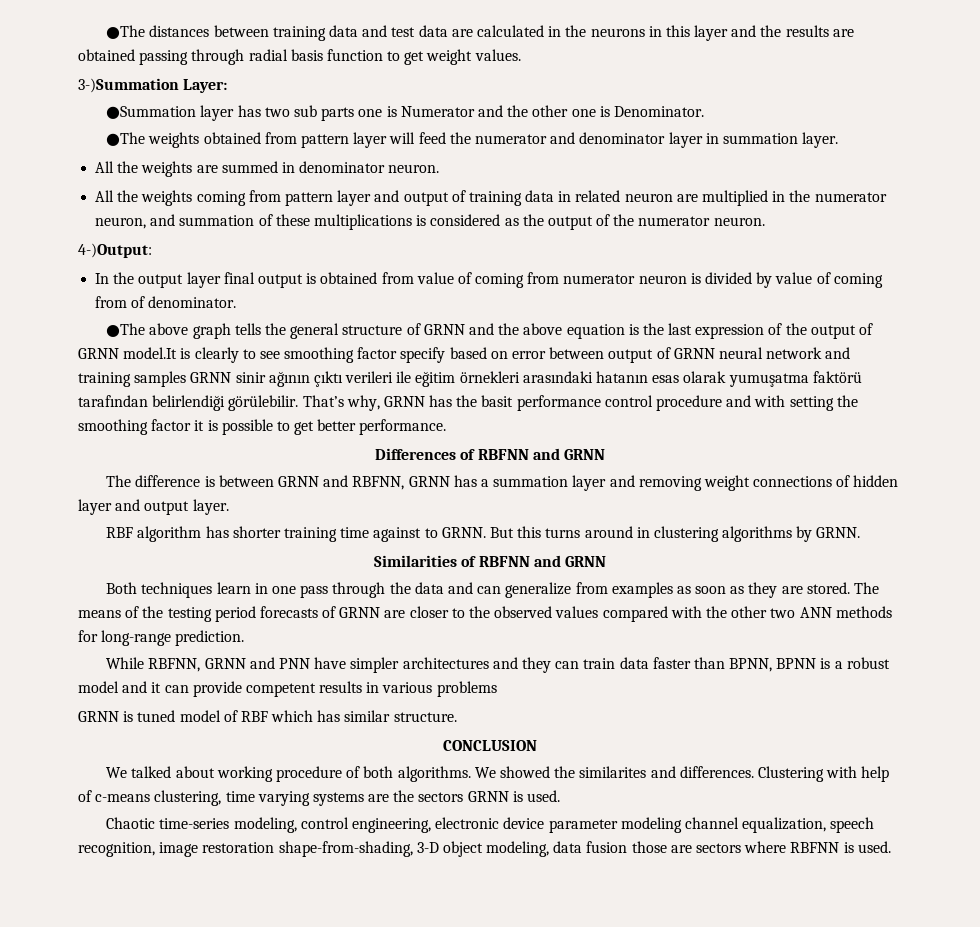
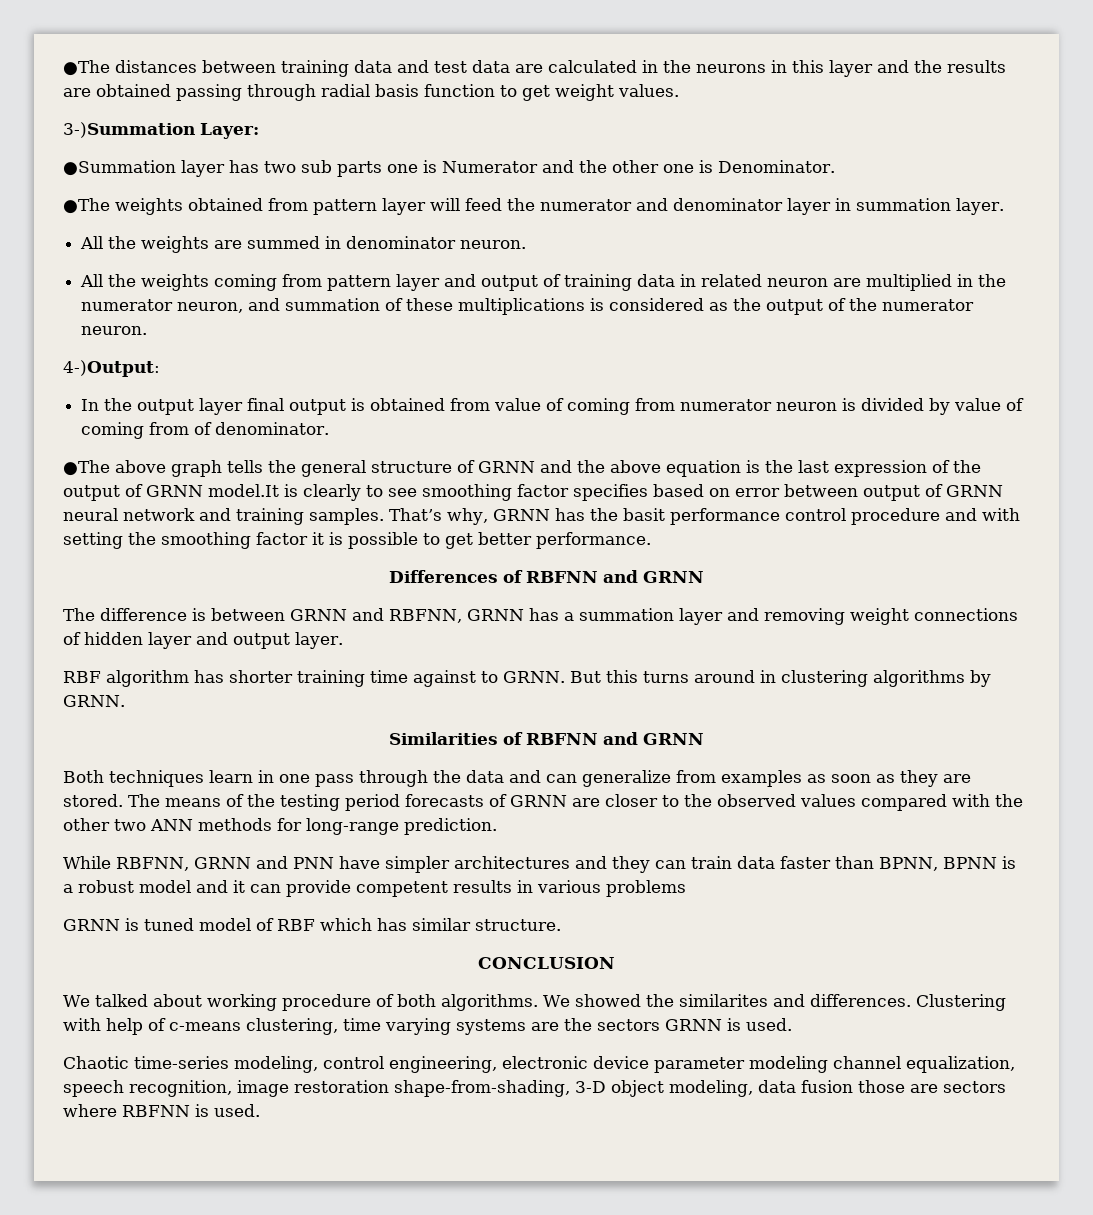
[400,347,446,363] specify -> [573,484,648,501] specifies
[134,371,862,387] [78,395,299,411] samples GRNN sinir ağının çıktı verileri ile eğitim örnekleri arasındaki hatanın esas olarak yumuşatma faktörü tarafından belirlendiği görülebilir. -> [309,508,384,525] samples.

